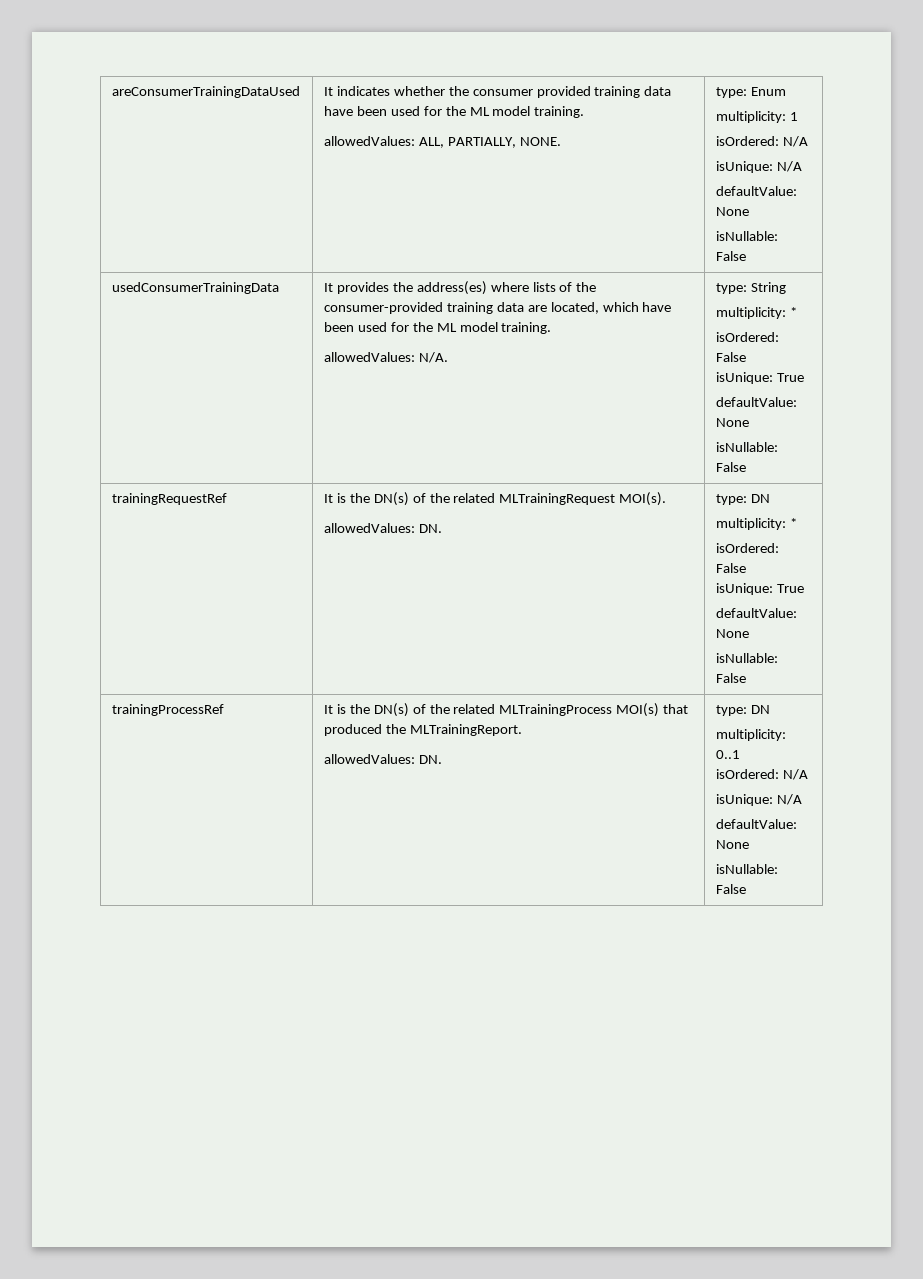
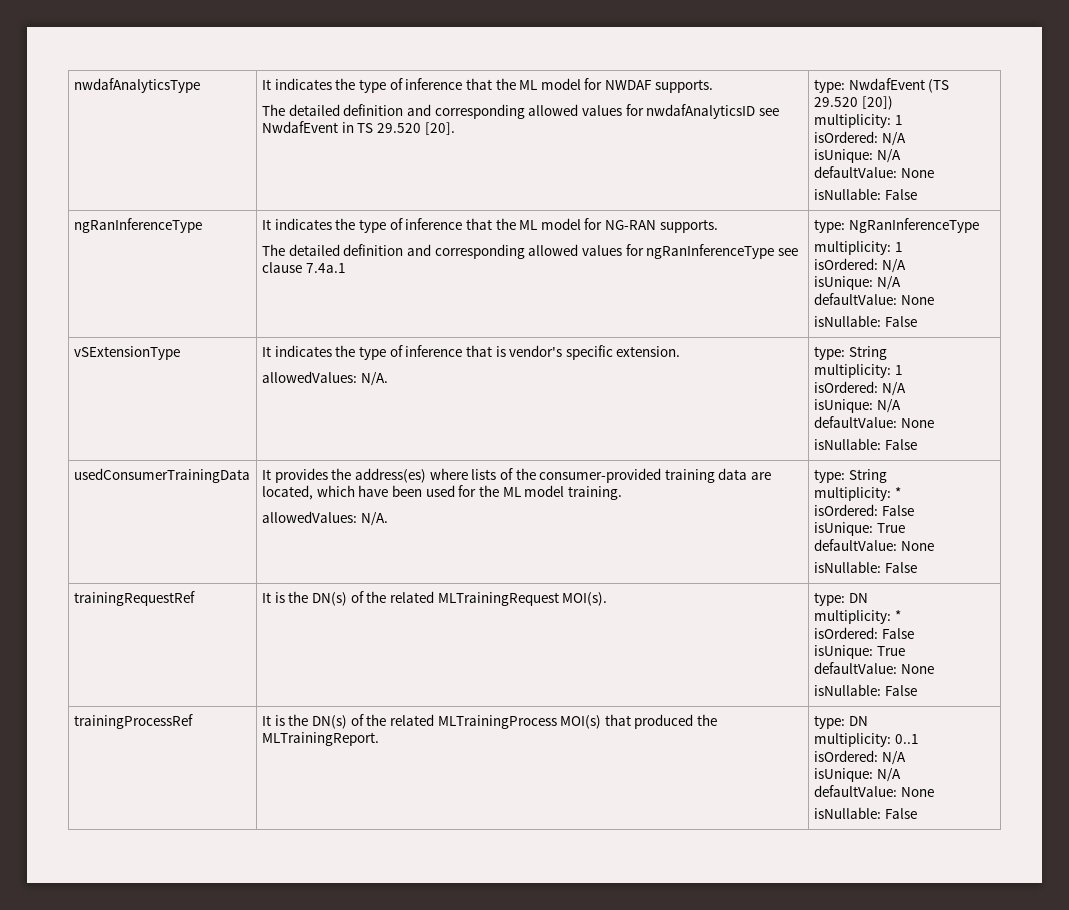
[111,86,300,98] [323,86,672,98] [323,106,585,118] [323,136,561,148] [715,87,786,98] areConsumerTrainingDataUsed | It indicates whether the consumer provided training data have been used for the ML model training. // allowedValues: ALL, PARTIALLY, NONE. | type: Enum -> [73,78,200,93] [261,78,713,93] [261,104,779,119] [261,121,455,135] [813,78,950,93] [813,96,893,110] [813,114,903,128] [813,131,906,146] [813,149,901,163] [813,166,934,178] [813,188,917,200] [73,218,202,233] [261,218,718,233] [261,244,798,259] [261,262,346,273] [813,218,979,233] [813,241,903,255] [813,258,906,273] [813,276,901,290] [813,293,934,305] [813,315,917,327] [73,346,180,360] [261,345,681,360] [261,371,388,386] [813,346,887,360] nwdafAnalyticsType | It indicates the type of inference that the ML model for NWDAF supports. // The detailed definition and corresponding allowed values for nwdafAnalyticsID see NwdafEvent in TS 29.520 [20]. | type: NwdafEvent (TS 29.520 [20]) // multiplicity: 1 // isOrdered: N/A // isUnique: N/A // defaultValue: None // isNullable: False // ngRanInferenceType | It indicates the type of inference that the ML model for NG-RAN supports. // The detailed definition and corresponding allowed values for ngRanInferenceType see clause 7.4a.1 | type: NgRanInferenceType // multiplicity: 1 // isOrdered: N/A // isUnique: N/A // defaultValue: None // isNullable: False // vSExtensionType | It indicates the type of inference that is vendor's specific extension. // allowedValues: N/A. | type: String
[323,523,442,533] // allowedValues: DN. -> (608, 599) none
[323,754,442,764] // allowedValues: DN. -> (379, 739) none

